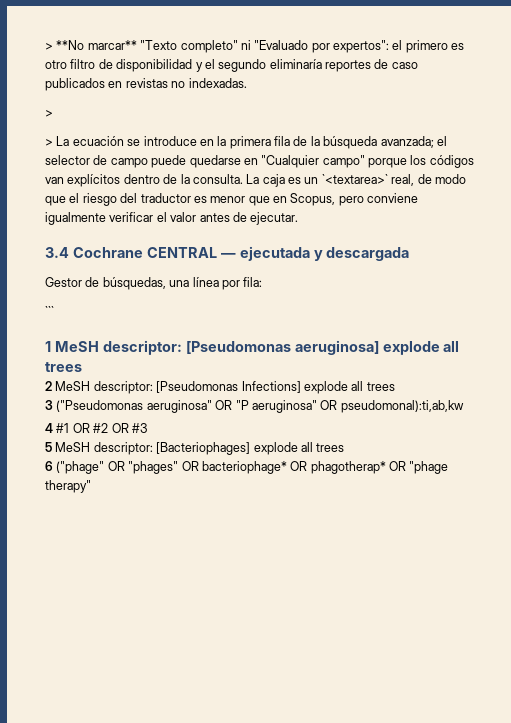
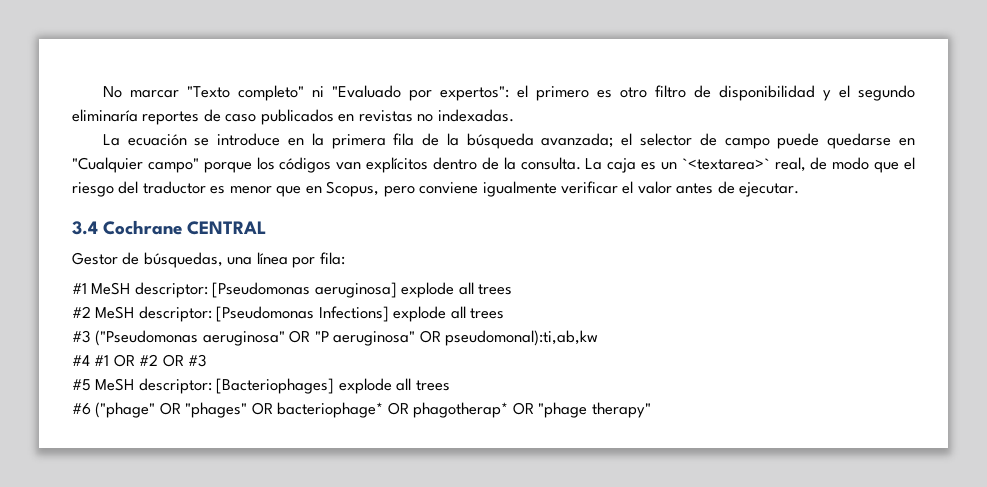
[45,40,137,50] > **No marcar** -> [102,86,179,98] No marcar
[45,110,53,117] [45,139,53,146] > // > -> (514, 115) none
[220,246,410,261] — ejecutada y descargada -> (267, 228) none
[45,306,54,316] [45,341,51,352] ``` // 1 -> [72,283,87,294] #1
[45,381,52,391] 2 -> [72,306,91,318] #2
[45,400,53,410] 3 -> [72,330,91,343] #3
[45,423,53,433] 4 -> [72,355,90,366] #4
[45,442,52,452] 5 -> [72,379,91,391] #5
[45,461,53,471] 6 -> [72,403,91,415] #6

